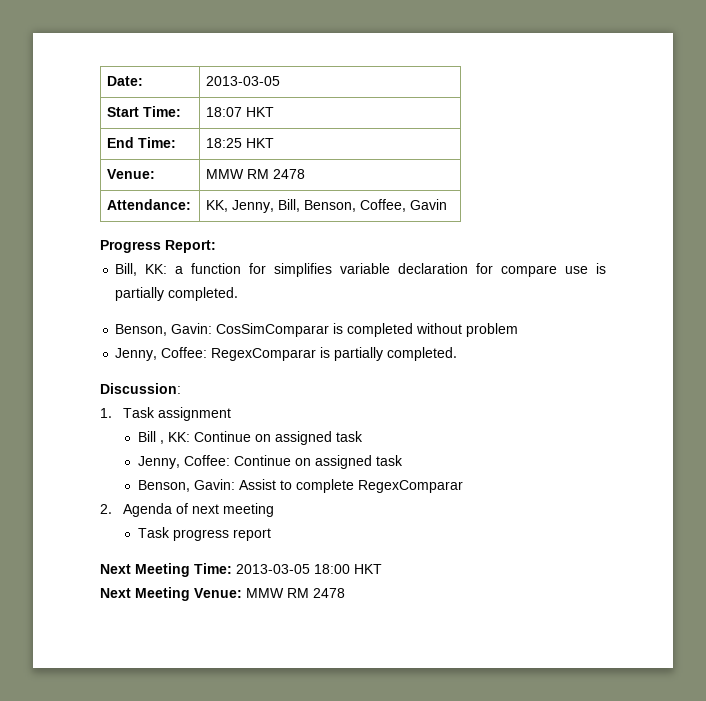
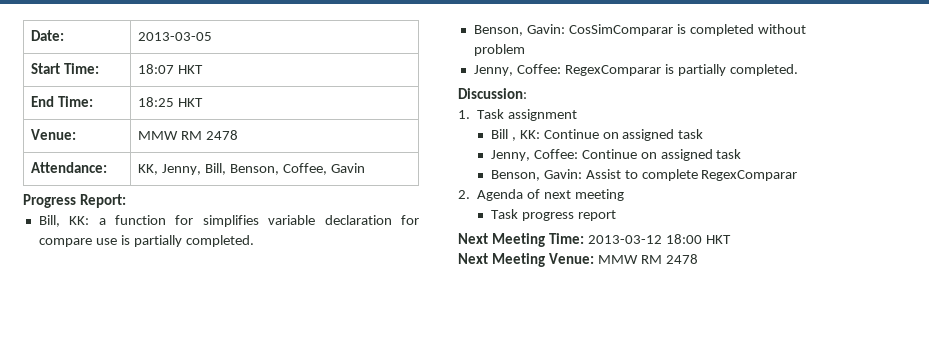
[236,564,310,574] 2013-03-05 -> [587,235,662,244] 2013-03-12

